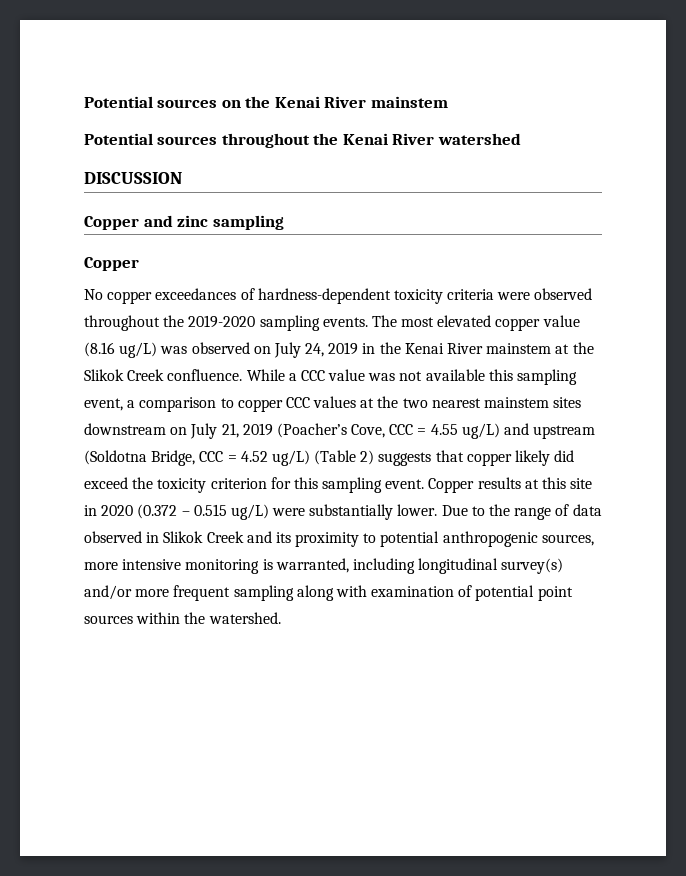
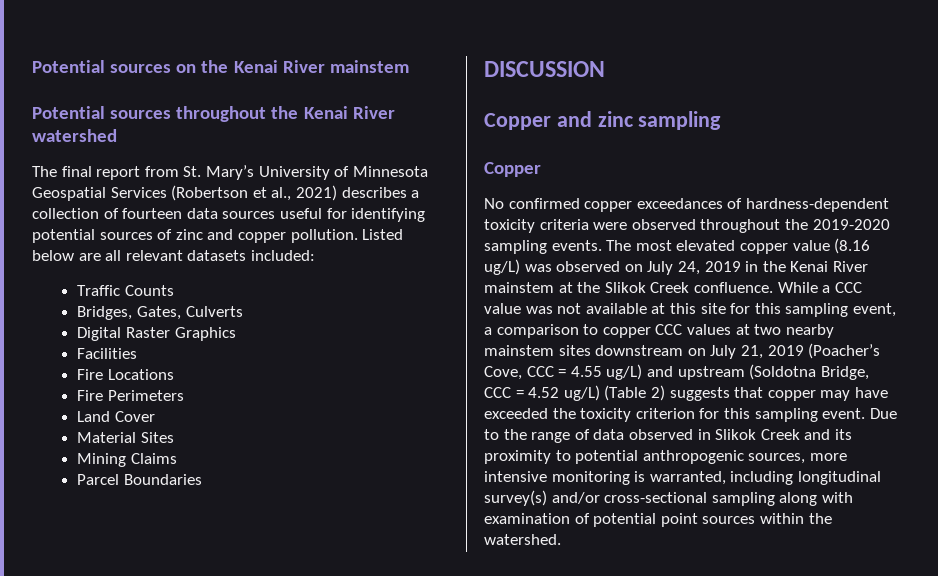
(521, 139) none -> [32,165,428,180] [32,185,420,201] [32,208,426,222] [32,229,404,243] [32,250,315,261] [77,285,175,296] [77,306,243,320] [77,327,236,341] [77,348,138,359] [77,369,175,380] [77,390,185,401] [77,411,156,422] [77,432,175,443] [77,453,178,467] [77,474,203,485] // The final report from St. Mary’s University of Minnesota Geospatial Services (Robertson et al., 2021) describes a collection of fourteen data sources useful for identifying potential sources of zinc and copper pollution. Listed below are all relevant datasets included: // Traffic Counts // Bridges, Gates, Culverts // Digital Raster Graphics // Facilities // Fire Locations // Fire Perimeters // Land Cover // Material Sites // Mining Claims // Parcel Boundaries
(103, 294) none -> [508,198,580,209] confirmed
(485, 375) none -> [651,303,751,314] at this site for
[377,396,481,408] the two nearest -> [754,324,834,338] two nearby
[515,450,575,466] [84,477,128,489] likely did exceed -> [820,387,888,401] [484,408,548,419] may have exceeded
[428,477,593,493] [84,504,438,520] Copper results at this site in 2020 (0.372 – 0.515 ug/L) were substantially lower. -> (866, 413) none
[135,585,231,601] more frequent -> [604,492,708,503] cross-sectional

